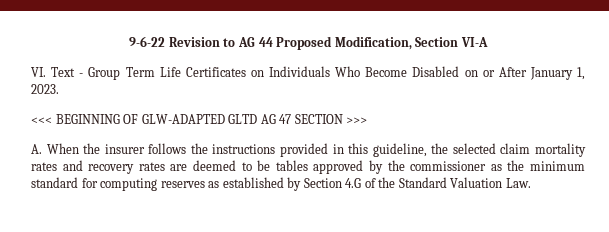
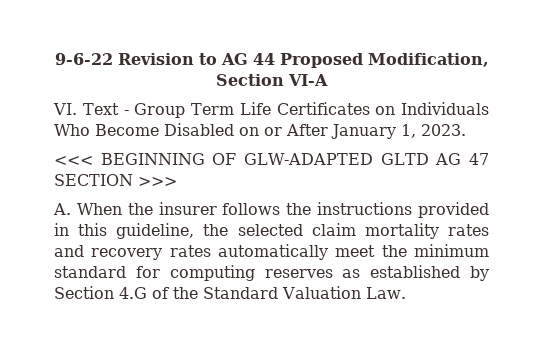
[170,160,502,174] are deemed to be tables approved by the commissioner as -> [218,244,376,260] automatically meet

